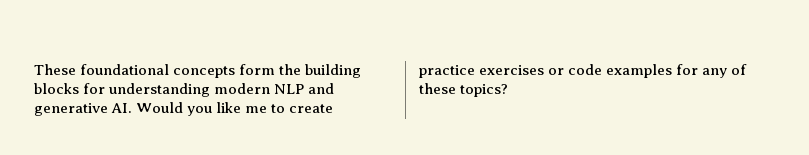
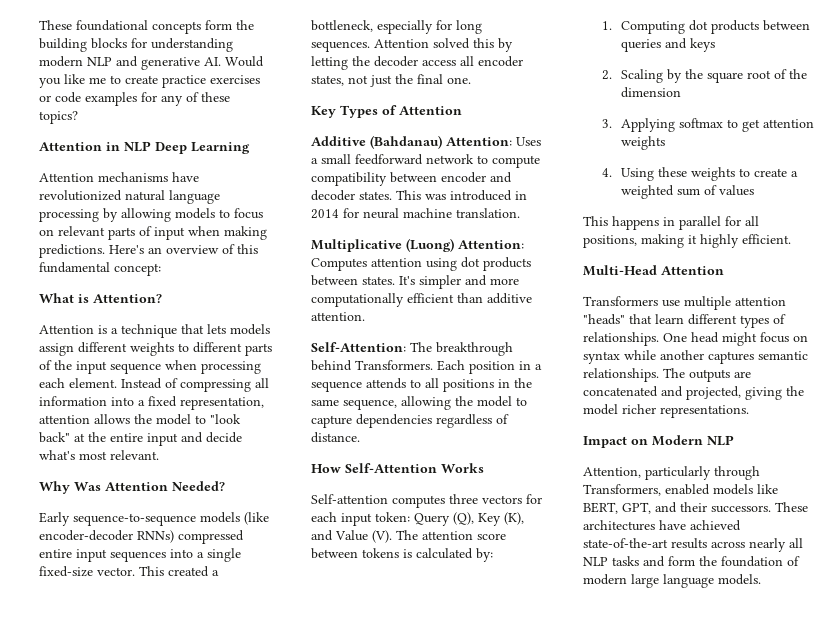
(509, 90) none -> [39,141,250,154] [39,172,199,182] [39,190,220,204] [39,208,263,222] [39,226,267,240] [39,244,258,258] [39,262,161,276] [39,293,162,303] [39,324,270,338] [39,342,272,356] [39,360,261,374] [39,378,269,392] [39,396,264,410] [39,414,241,425] [39,432,242,446] [39,450,159,460] [39,481,225,494] [39,512,269,526] [39,530,244,544] [39,548,241,562] [39,566,219,577] [311,20,482,34] [311,38,513,52] [311,56,523,70] [311,74,471,87] [311,105,462,118] [311,135,541,149] [311,154,540,168] [311,172,512,186] [311,190,527,201] [311,208,520,219] [311,238,524,252] [311,257,531,271] [311,275,519,289] [311,293,532,307] [311,312,365,321] [311,342,513,356] [311,360,542,374] [311,378,532,392] [311,396,527,410] [311,414,509,428] [311,432,360,443] [311,463,484,473] [311,494,542,508] [311,512,524,526] [311,530,506,543] [311,548,493,562] [601,20,810,34] [620,38,715,52] [601,69,807,83] [620,87,681,98] [601,118,814,132] [620,136,665,150] [601,167,798,181] [620,185,754,199] [583,216,759,230] [583,234,791,248] [583,265,724,276] [583,296,786,310] [583,314,786,328] [583,332,808,346] [583,350,808,364] [583,368,751,382] [583,386,804,400] [583,404,749,418] [583,435,734,448] [583,466,760,480] [583,484,778,496] [583,502,808,514] [583,520,741,531] [583,538,803,552] [583,556,800,567] [583,574,761,588] // Attention in NLP Deep Learning // Attention mechanisms have revolutionized natural language processing by allowing models to focus on relevant parts of input when making predictions. Here's an overview of this fundamental concept: // What is Attention? // Attention is a technique that lets models assign different weights to different parts of the input sequence when processing each element. Instead of compressing all information into a fixed representation, attention allows the model to "look back" at the entire input and decide what's most relevant. // Why Was Attention Needed? // Early sequence-to-sequence models (like encoder-decoder RNNs) compressed entire input sequences into a single fixed-size vector. This created a bottleneck, especially for long sequences. Attention solved this by letting the decoder access all encoder states, not just the final one. // Key Types of Attention // Additive (Bahdanau) Attention: Uses a small feedforward network to compute compatibility between encoder and decoder states. This was introduced in 2014 for neural machine translation. // Multiplicative (Luong) Attention: Computes attention using dot products between states. It's simpler and more computationally efficient than additive attention. // Self-Attention: The breakthrough behind Transformers. Each position in a sequence attends to all positions in the same sequence, allowing the model to capture dependencies regardless of distance. // How Self-Attention Works // Self-attention computes three vectors for each input token: Query (Q), Key (K), and Value (V). The attention score between tokens is calculated by: // 1. Computing dot products between queries and keys // 2. Scaling by the square root of the dimension // 3. Applying softmax to get attention weights // 4. Using these weights to create a weighted sum of values // This happens in parallel for all positions, making it highly efficient. // Multi-Head Attention // Transformers use multiple attention "heads" that learn different types of relationships. One head might focus on syntax while another captures semantic relationships. The outputs are concatenated and projected, giving the model richer representations. // Impact on Modern NLP // Attention, particularly through Transformers, enabled models like BERT, GPT, and their successors. These architectures have achieved state-of-the-art results across nearly all NLP tasks and form the foundation of modern large language models.

